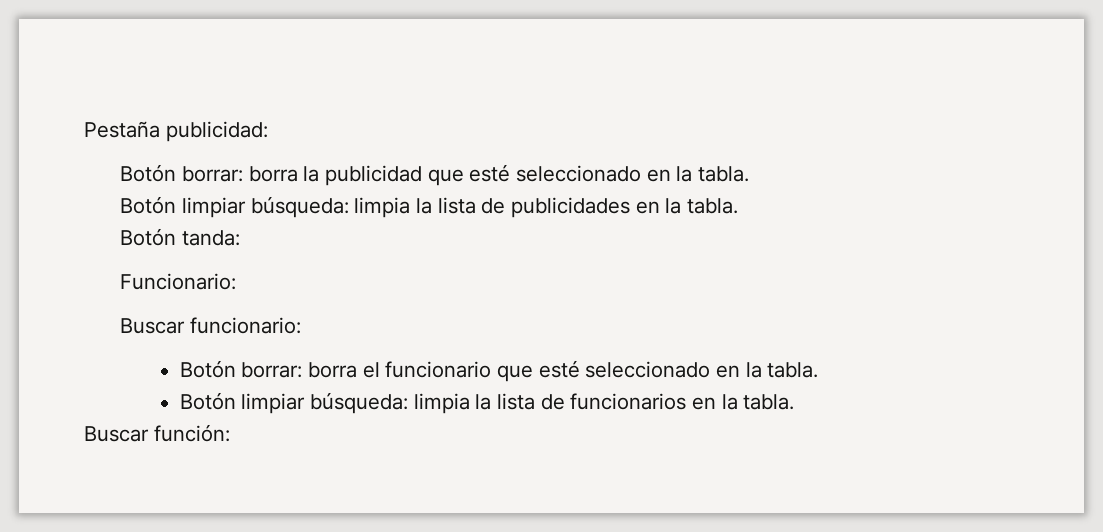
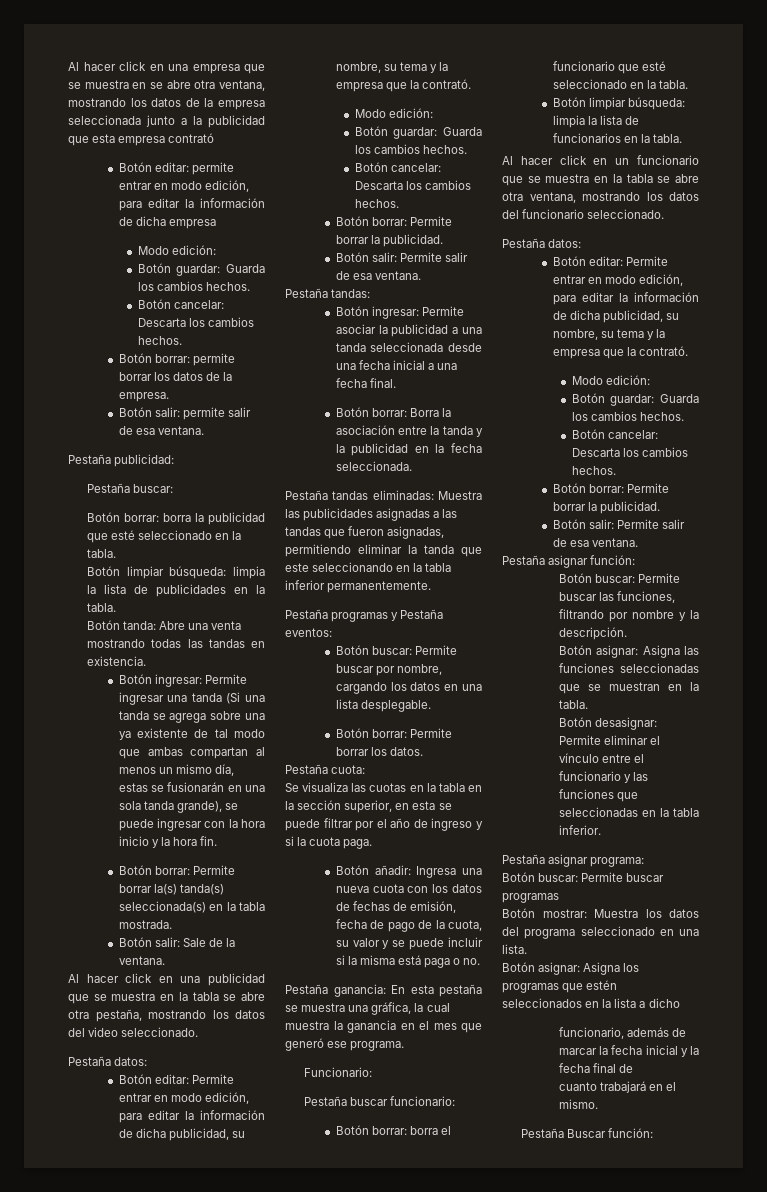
(84, 129) none -> [68,61,265,74] [68,80,265,91] [68,98,265,110] [68,115,265,128] [68,133,215,146] [118,162,234,175] [118,180,250,192] [118,198,265,211] [118,216,216,229] [137,245,216,255] [137,263,265,276] [137,281,250,291] [137,299,224,309] [137,317,254,327] [137,336,182,345] [118,353,235,366] [118,372,233,381] [118,392,169,402] [118,407,252,420] [118,426,204,435] Al hacer click en una empresa que se muestra en se abre otra ventana, mostrando los datos de la empresa seleccionada junto a la publicidad que esta empresa contrató // Botón editar: permite entrar en modo edición, para editar la información de dicha empresa // Modo edición: // Botón guardar: Guarda los cambios hechos. // Botón cancelar: Descarta los cambios hechos. // Botón borrar: permite borrar los datos de la empresa. // Botón salir: permite salir de esa ventana. //
(268, 131) none -> [87,483,174,493] // Pestaña buscar:
(240, 238) none -> [159,621,242,630] [87,639,265,648] [87,656,147,666] [118,674,247,687] [118,692,265,705] [118,711,265,723] [118,728,265,740] [118,747,265,759] [118,764,235,776] [118,782,265,792] [118,801,239,813] [118,818,265,831] [118,836,218,848] [118,865,235,875] [118,884,224,895] [118,901,265,913] [118,920,172,929] [118,937,236,947] [118,956,165,965] [68,973,265,986] [68,992,265,1004] [68,1009,265,1022] [68,1027,199,1037] [68,1056,148,1066] [118,1074,234,1084] [118,1092,250,1104] [118,1110,265,1123] [118,1128,246,1141] [335,62,449,73] [335,79,472,92] [354,108,433,118] [354,126,482,139] [354,144,467,154] [354,162,441,172] [354,180,471,190] [354,199,399,208] [335,216,452,226] [335,234,443,247] [335,252,469,262] [335,271,421,280] [285,288,371,298] [335,306,464,319] [335,324,482,337] [335,342,482,352] [335,360,458,370] [335,378,396,388] [335,407,452,417] [335,425,483,437] [335,443,482,456] [335,461,412,471] [285,490,482,500] [285,508,458,521] [285,526,445,539] [285,544,482,557] [285,562,452,572] [285,580,432,593] [285,609,444,622] [285,628,332,637] [335,645,457,655] [335,664,442,676] [335,682,482,694] [335,699,431,712] [335,728,452,738] [335,747,423,756] [285,764,366,774] [285,782,482,792] [285,800,452,813] [285,818,483,831] [285,836,373,849] [335,865,482,878] [335,884,482,893] [335,901,457,913] [335,919,482,932] [335,937,483,950] [335,955,481,968] [285,984,482,997] [285,1002,450,1015] [285,1020,482,1033] [285,1038,405,1051] Abre una venta mostrando todas las tandas en existencia. // Botón ingresar: Permite ingresar una tanda (Si una tanda se agrega sobre una ya existente de tal modo que ambas compartan al menos un mismo día, estas se fusionarán en una sola tanda grande), se puede ingresar con la hora inicio y la hora fin. // Botón borrar: Permite borrar la(s) tanda(s) seleccionada(s) en la tabla mostrada. // Botón salir: Sale de la ventana. // Al hacer click en una publicidad que se muestra en la tabla se abre otra pestaña, mostrando los datos del video seleccionado. // Pestaña datos: // Botón editar: Permite entrar en modo edición, para editar la información de dicha publicidad, su nombre, su tema y la empresa que la contrató. // Modo edición: // Botón guardar: Guarda los cambios hechos. // Botón cancelar: Descarta los cambios hechos. // Botón borrar: Permite borrar la publicidad. // Botón salir: Permite salir de esa ventana. // Pestaña tandas: // Botón ingresar: Permite asociar la publicidad a una tanda seleccionada desde una fecha inicial a una fecha final. // Botón borrar: Borra la asociación entre la tanda y la publicidad en la fecha seleccionada. // Pestaña tandas eliminadas: Muestra las publicidades asignadas a las tandas que fueron asignadas, permitiendo eliminar la tanda que este seleccionando en la tabla inferior permanentemente. // Pestaña programas y Pestaña eventos: // Botón buscar: Permite buscar por nombre, cargando los datos en una lista desplegable. // Botón borrar: Permite borrar los datos. // Pestaña cuota: // Se visualiza las cuotas en la tabla en la sección superior, en esta se puede filtrar por el año de ingreso y si la cuota paga. // Botón añadir: Ingresa una nueva cuota con los datos de fechas de emisión, fecha de pago de la cuota, su valor y se puede incluir si la misma está paga o no. // Pestaña ganancia: En esta pestaña se muestra una gráfica, la cual muestra la ganancia en el mes que generó ese programa.
[120,318,186,334] Buscar -> [304,1096,389,1106] Pestaña buscar
(795, 402) none -> [502,155,699,165] [502,174,699,186] [502,192,699,203] [502,209,665,219] [502,238,582,248] [552,256,668,266] [552,274,684,286] [552,292,699,305] [552,310,680,323] [552,329,666,340] [552,346,689,359] [571,375,650,385] [571,393,699,406] [571,411,684,421] [571,429,658,439] [571,447,688,457] [571,466,616,475] [552,483,669,493] [552,501,660,514] [552,519,686,529] [552,538,638,547] [502,555,636,568] [559,573,681,583] [559,591,676,603] [559,609,699,622] [559,627,628,640] [559,645,699,658] [559,663,699,673] [559,682,699,694] [559,700,589,709] [559,717,658,730] [559,735,661,745] [559,753,645,763] [559,771,649,783] [559,789,639,802] [559,807,699,817] [559,825,602,835] [502,854,645,867] [502,872,665,882] [502,893,559,903] [502,908,699,918] [502,926,699,939] [502,944,527,954] [502,962,640,975] [502,980,618,993] [502,998,680,1008] [559,1027,687,1039] [559,1045,699,1057] [559,1063,634,1073] [559,1081,677,1093] [559,1099,599,1109] [521,1128,565,1138] Al hacer click en un funcionario que se muestra en la tabla se abre otra ventana, mostrando los datos del funcionario seleccionado. // Pestaña datos: // Botón editar: Permite entrar en modo edición, para editar la información de dicha publicidad, su nombre, su tema y la empresa que la contrató. // Modo edición: // Botón guardar: Guarda los cambios hechos. // Botón cancelar: Descarta los cambios hechos. // Botón borrar: Permite borrar la publicidad. // Botón salir: Permite salir de esa ventana. // Pestaña asignar función: // Botón buscar: Permite buscar las funciones, filtrando por nombre y la descripción. // Botón asignar: Asigna las funciones seleccionadas que se muestran en la tabla. // Botón desasignar: Permite eliminar el vínculo entre el funcionario y las funciones que seleccionadas en la tabla inferior. // Pestaña asignar programa: // Botón buscar: Permite buscar programas // Botón mostrar: Muestra los datos del programa seleccionado en una lista. // Botón asignar: Asigna los programas que estén seleccionados en la lista a dicho // funcionario, además de marcar la fecha inicial y la fecha final de // cuanto trabajará en el mismo. // Pestaña

